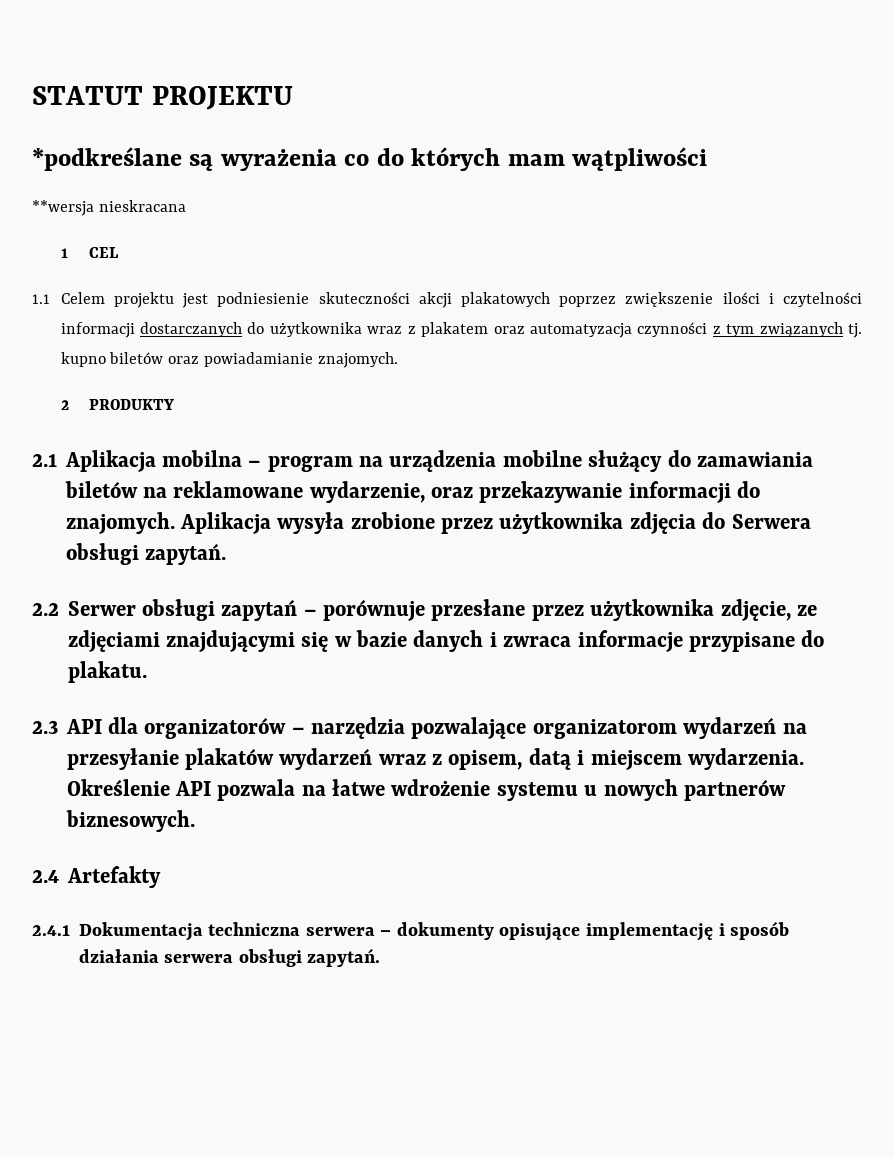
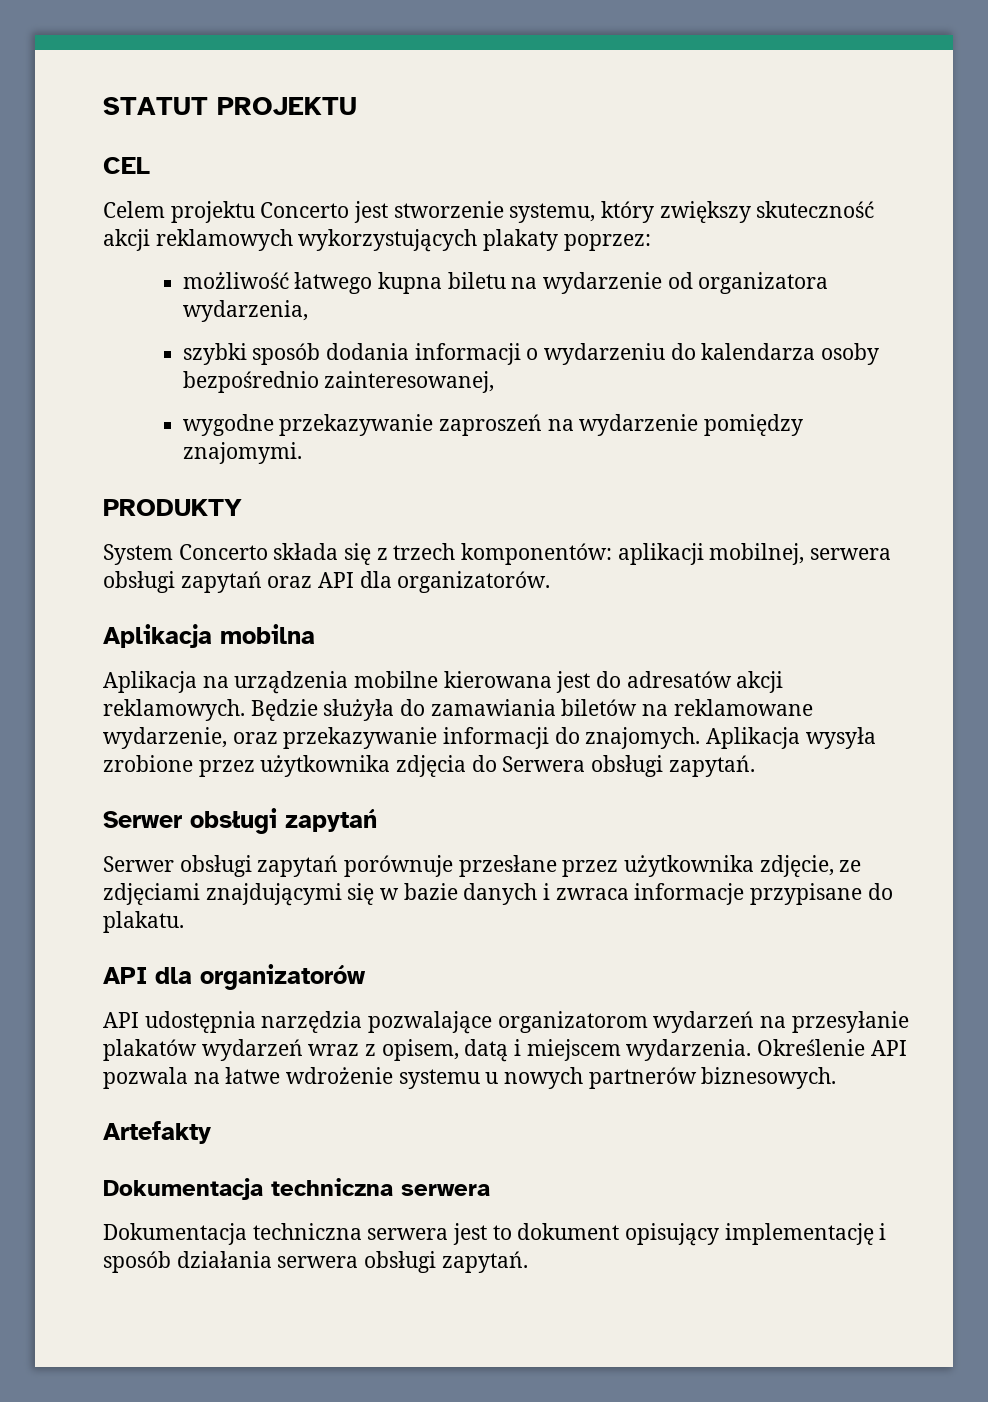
[32,147,707,171] [32,200,186,216] [60,248,68,258] *podkreślane są wyrażenia co do których mam wątpliwości // **wersja nieskracana // 1 -> (357, 106) none
[32,294,50,304] 1.1 -> (150, 165) none
[182,292,862,308] [60,322,862,338] [60,352,398,368] [60,399,175,410] [32,454,57,467] jest podniesienie skuteczności akcji plakatowych poprzez zwiększenie ilości i czytelności informacji dostarczanych do użytkownika wraz z plakatem oraz automatyzacja czynności z tym związanych tj. kupno biletów oraz powiadamianie znajomych. // 2 PRODUKTY // 2.1 -> [260,201,875,223] [103,229,651,252] [182,272,829,294] [182,300,308,322] [182,343,880,365] [182,371,495,393] [182,414,804,436] [182,442,302,464] [103,499,242,516] [103,543,892,565] [103,571,551,593] Concerto jest stworzenie systemu, który zwiększy skuteczność akcji reklamowych wykorzystujących plakaty poprzez: // możliwość łatwego kupna biletu na wydarzenie od organizatora wydarzenia, // szybki sposób dodania informacji o wydarzeniu do kalendarza osoby bezpośrednio zainteresowanej, // wygodne przekazywanie zaproszeń na wydarzenie pomiędzy znajomymi. // PRODUKTY // System Concerto składa się z trzech komponentów: aplikacji mobilnej, serwera obsługi zapytań oraz API dla organizatorów. //
[248,456,353,472] – program -> [103,671,197,693] // Aplikacja
[588,450,663,472] służący -> [443,671,784,693] [103,699,395,721] kierowana jest do adresatów akcji reklamowych. Będzie służyła
[32,599,317,621] 2.2 Serwer obsługi zapytań – -> [103,808,377,834] [103,855,339,877] Serwer obsługi zapytań // Serwer obsługi zapytań
[32,720,58,734] 2.3 -> (184, 922) none
[291,727,305,734] – -> [103,1011,256,1033] // API udostępnia
[32,870,59,883] 2.4 -> (837, 1078) none
[32,922,581,941] 2.4.1 Dokumentacja techniczna serwera – dokumenty opisujące -> [103,1178,490,1200] [103,1223,720,1246] Dokumentacja techniczna serwera // Dokumentacja techniczna serwera jest to dokument opisujący

